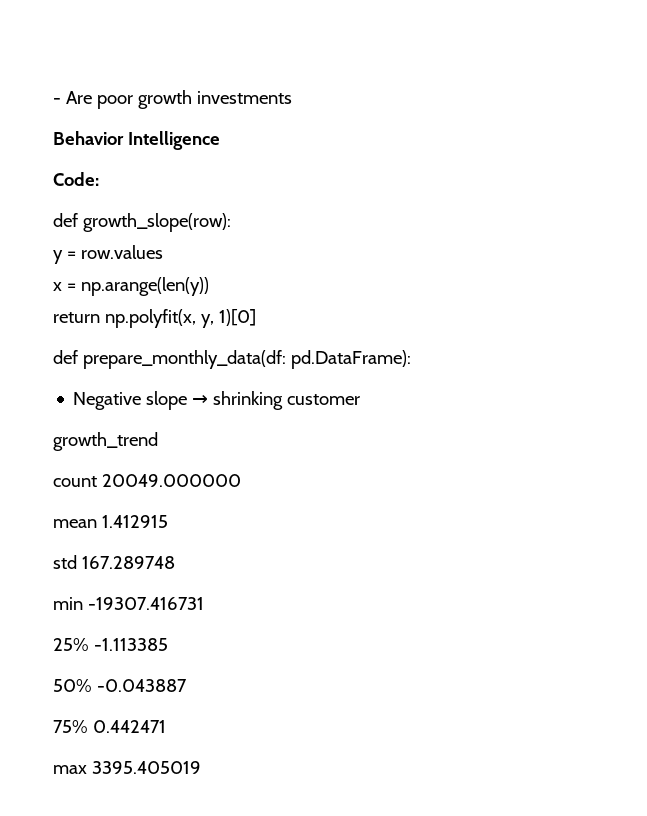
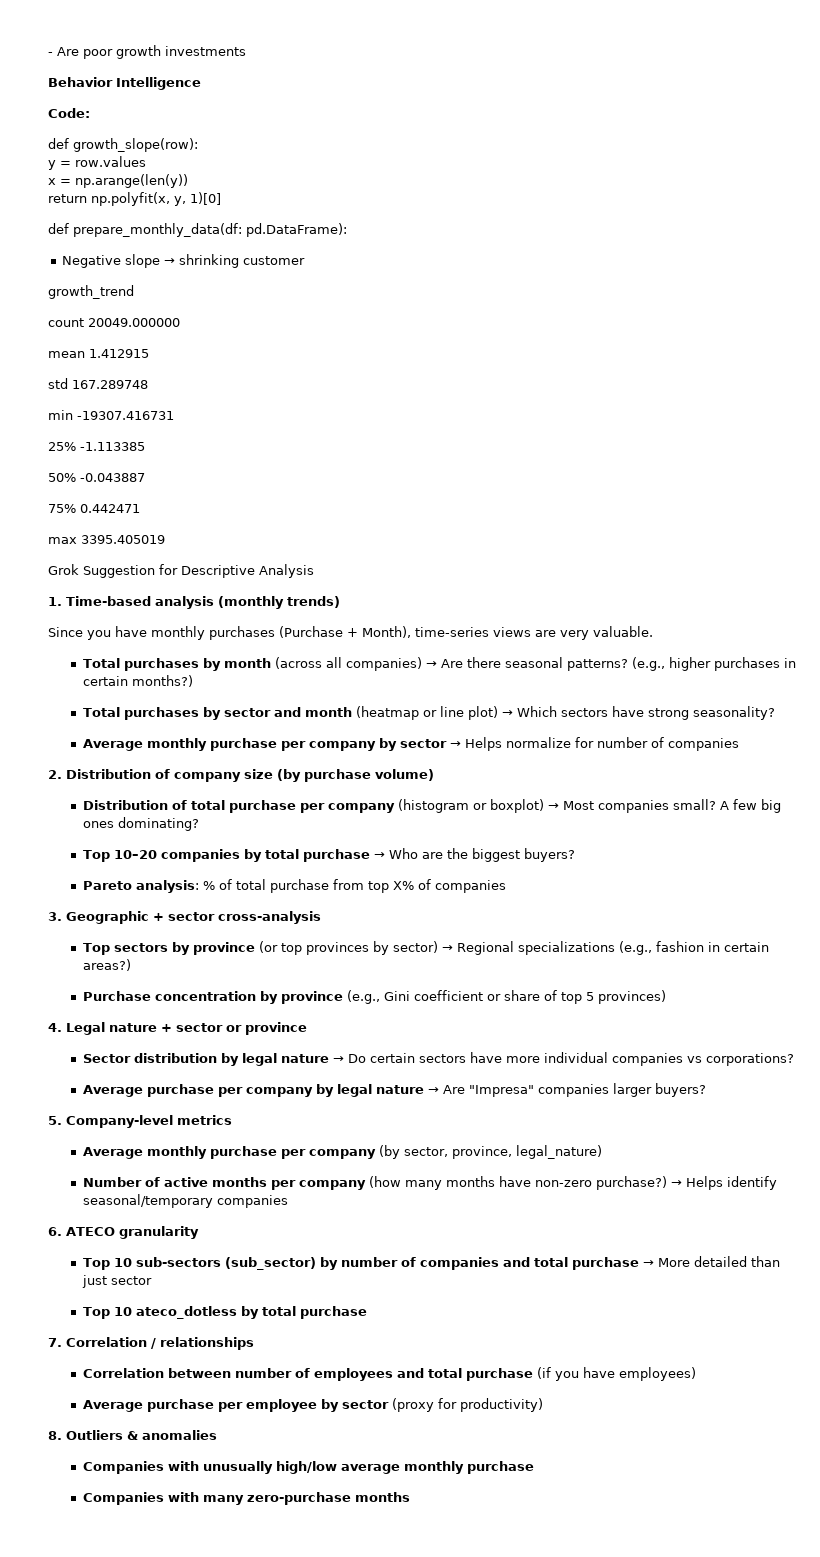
(201, 767) none -> [48,564,314,578] [48,596,340,609] [48,626,653,640] [82,657,796,671] [82,675,193,687] [82,706,775,720] [82,737,739,751] [48,769,434,782] [82,799,781,813] [82,817,199,831] [82,848,575,862] [82,879,506,893] [48,911,321,924] [82,941,769,955] [82,959,131,971] [82,990,666,1004] [48,1022,307,1035] [82,1052,794,1066] [82,1083,706,1097] [48,1115,232,1128] [82,1145,602,1159] [82,1176,777,1190] [82,1194,288,1208] [48,1226,199,1239] [82,1256,780,1270] [81,1275,152,1288] [82,1306,367,1319] [48,1337,254,1350] [82,1367,696,1381] [82,1398,543,1412] [48,1430,217,1440] [82,1461,534,1474] [82,1492,410,1505] // Grok Suggestion for Descriptive Analysis // 1. Time-based analysis (monthly trends) // Since you have monthly purchases (Purchase + Month), time-series views are very valuable. // Total purchases by month (across all companies) → Are there seasonal patterns? (e.g., higher purchases in certain months?) // Total purchases by sector and month (heatmap or line plot) → Which sectors have strong seasonality? // Average monthly purchase per company by sector → Helps normalize for number of companies // 2. Distribution of company size (by purchase volume) // Distribution of total purchase per company (histogram or boxplot) → Most companies small? A few big ones dominating? // Top 10–20 companies by total purchase → Who are the biggest buyers? // Pareto analysis: % of total purchase from top X% of companies // 3. Geographic + sector cross-analysis // Top sectors by province (or top provinces by sector) → Regional specializations (e.g., fashion in certain areas?) // Purchase concentration by province (e.g., Gini coefficient or share of top 5 provinces) // 4. Legal nature + sector or province // Sector distribution by legal nature → Do certain sectors have more individual companies vs corporations? // Average purchase per company by legal nature → Are "Impresa" companies larger buyers? // 5. Company-level metrics // Average monthly purchase per company (by sector, province, legal_nature) // Number of active months per company (how many months have non-zero purchase?) → Helps identify seasonal/temporary companies // 6. ATECO granularity // Top 10 sub-sectors (sub_sector) by number of companies and total purchase → More detailed than just sector // Top 10 ateco_dotless by total purchase // 7. Correlation / relationships // Correlation between number of employees and total purchase (if you have employees) // Average purchase per employee by sector (proxy for productivity) // 8. Outliers & anomalies // Companies with unusually high/low average monthly purchase // Companies with many zero-purchase months

